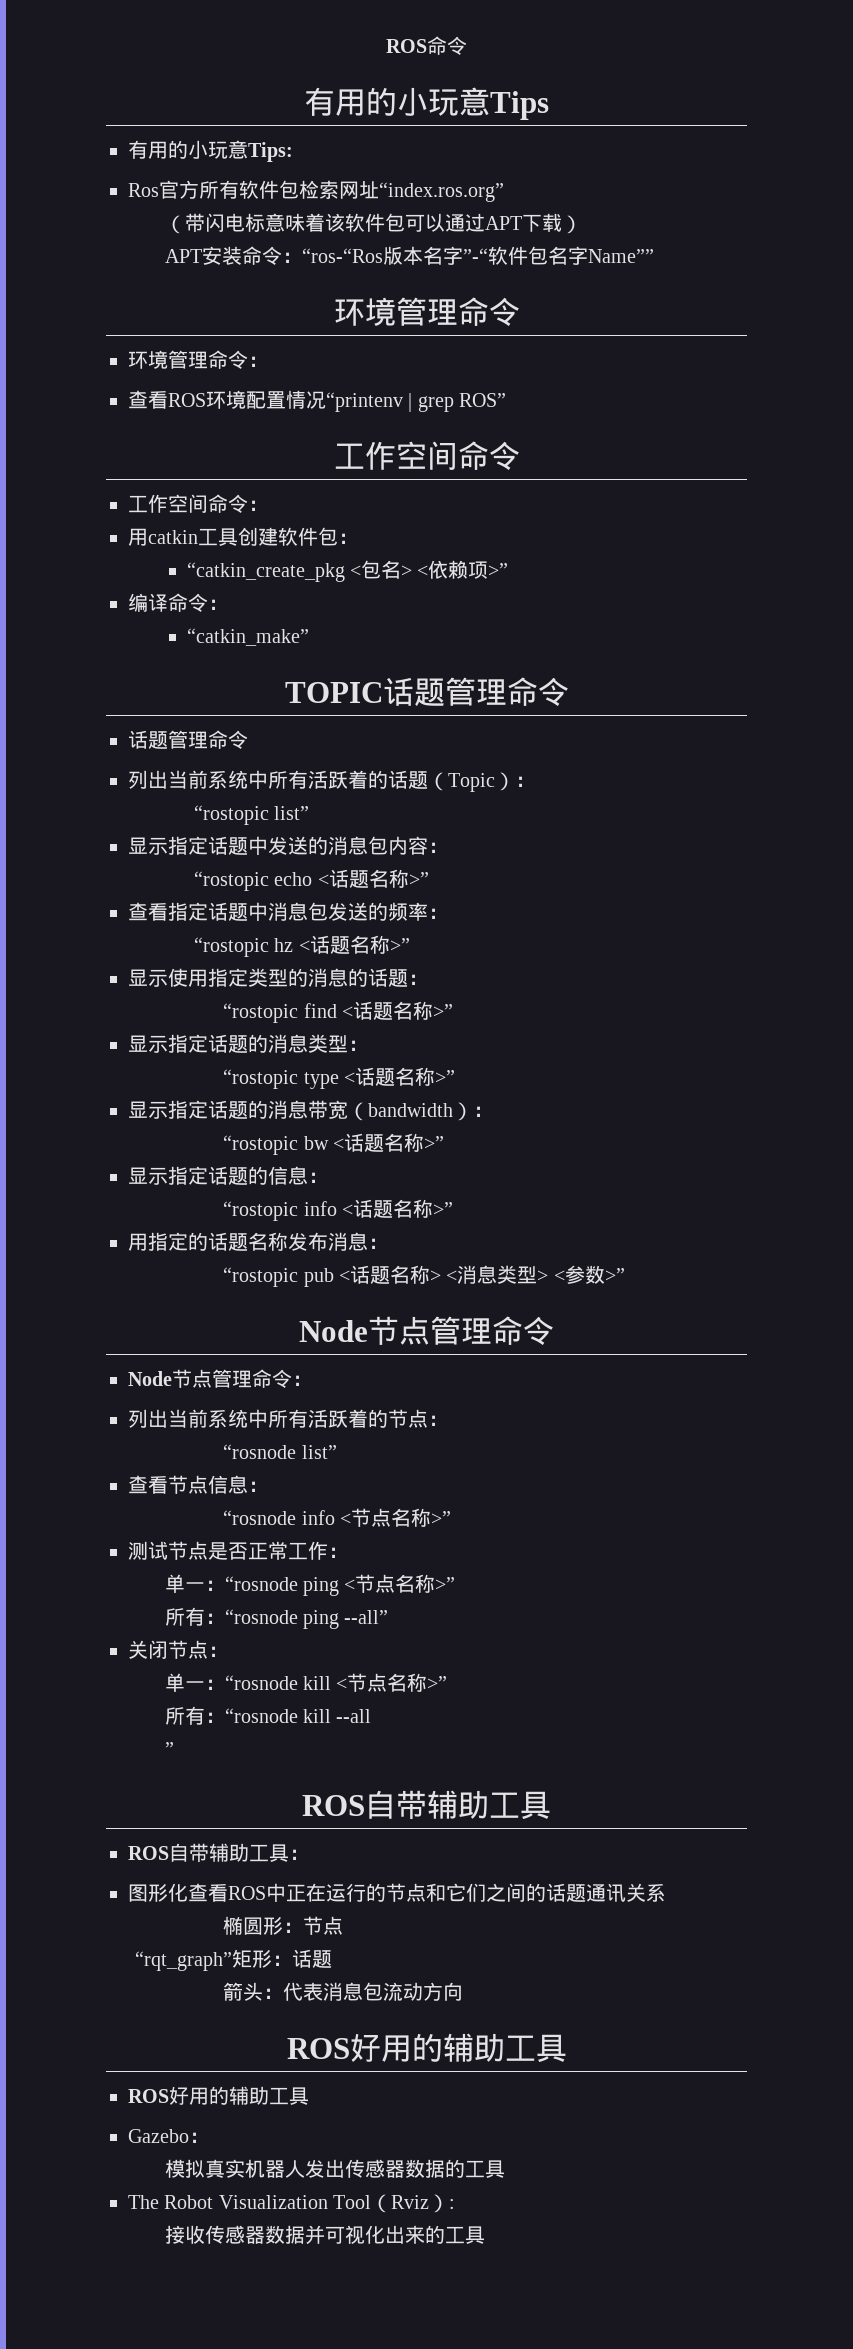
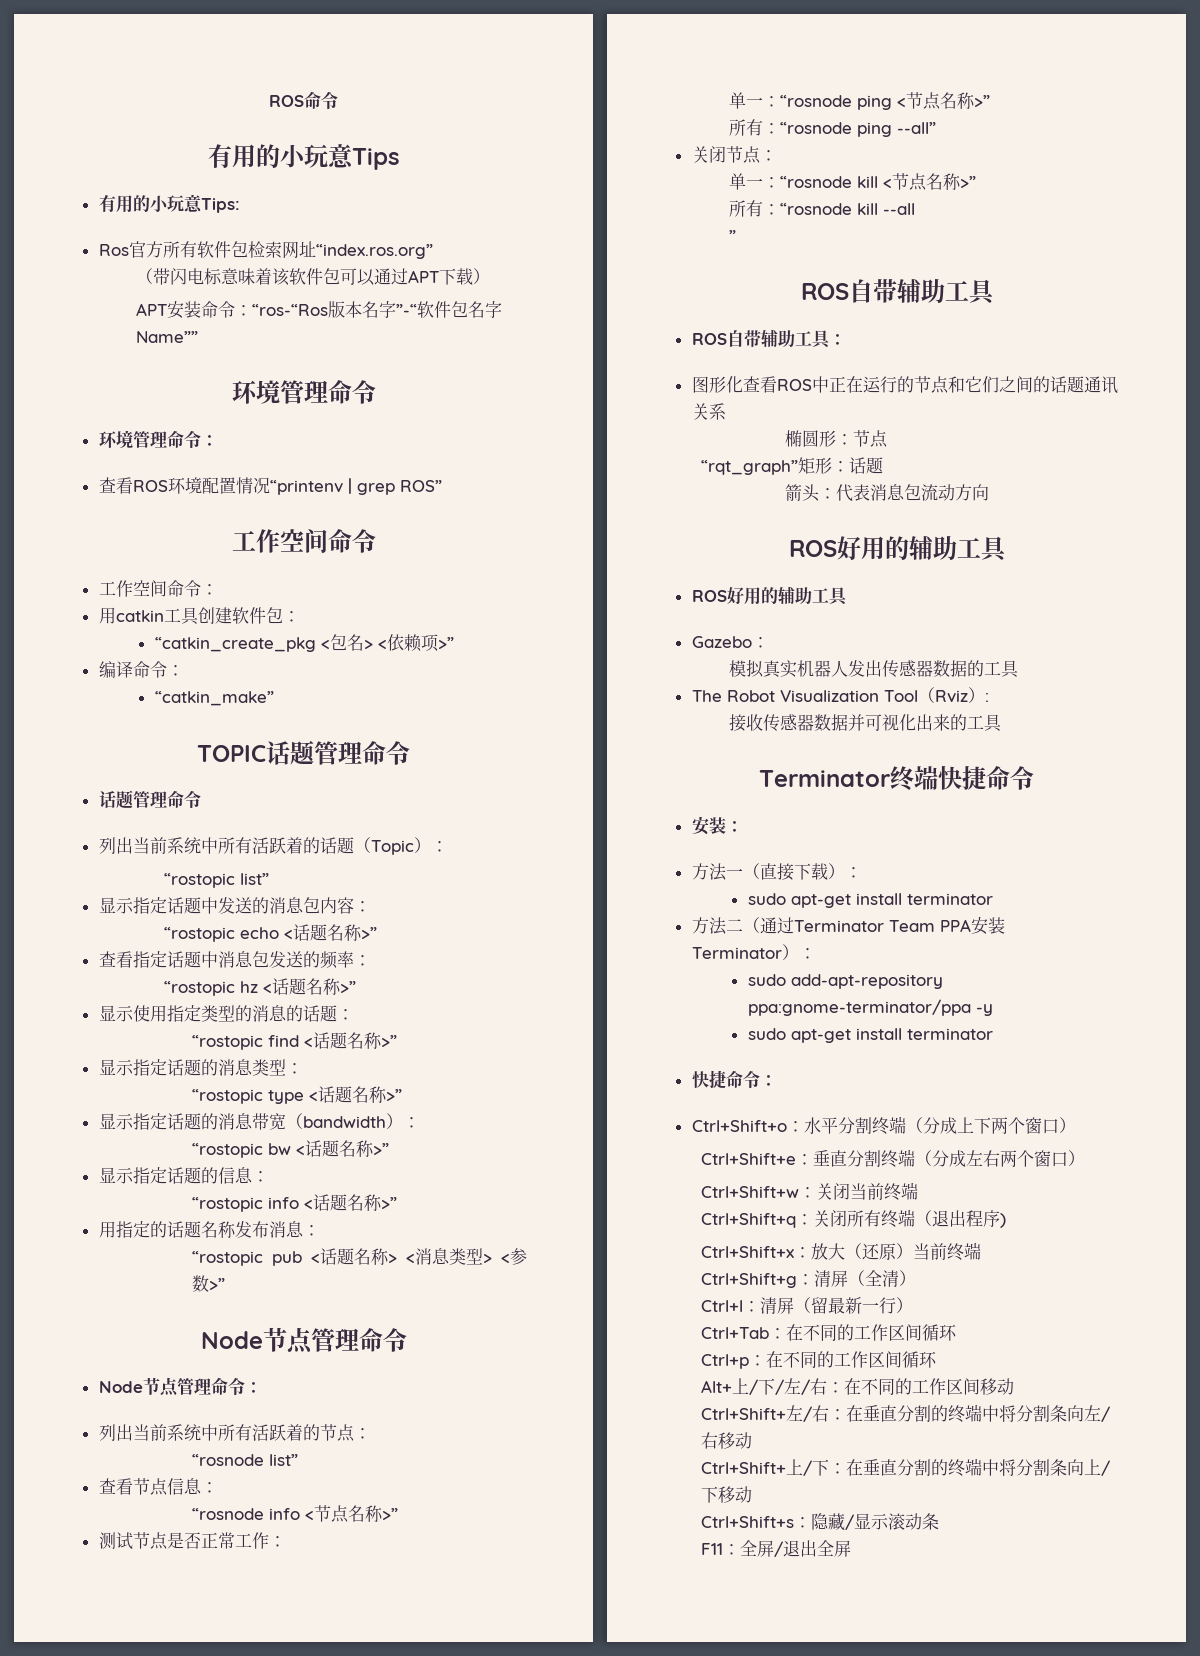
(485, 2235) none -> [759,766,1034,791] [691,816,743,835] [691,863,862,881] [747,893,993,908] [691,917,1005,935] [691,944,816,960] [747,974,943,989] [747,999,993,1016] [747,1028,993,1043] [691,1070,777,1089] [691,1116,1076,1135] [700,1149,1085,1168] [700,1182,918,1201] [700,1209,1006,1228] [700,1242,981,1261] [700,1270,916,1288] [700,1297,913,1314] [700,1324,957,1341] [700,1351,937,1369] [700,1378,1014,1395] [700,1404,1110,1423] [700,1432,752,1449] [700,1458,1110,1477] [700,1486,752,1503] [700,1513,939,1531] [700,1540,851,1557] // Terminator终端快捷命令 // 安装： // 方法一（直接下载）： // sudo apt-get install terminator // 方法二（通过Terminator Team PPA安装Terminator）： // sudo add-apt-repository ppa:gnome-terminator/ppa -y // sudo apt-get install terminator // 快捷命令： // Ctrl+Shift+o：水平分割终端（分成上下两个窗口） // Ctrl+Shift+e：垂直分割终端（分成左右两个窗口） // Ctrl+Shift+w：关闭当前终端 // Ctrl+Shift+q：关闭所有终端（退出程序) // Ctrl+Shift+x：放大（还原）当前终端 // Ctrl+Shift+g：清屏（全清） // Ctrl+l：清屏（留最新一行） // Ctrl+Tab：在不同的工作区间循环 // Ctrl+p：在不同的工作区间循环 // Alt+上/下/左/右：在不同的工作区间移动 // Ctrl+Shift+左/右：在垂直分割的终端中将分割条向左/右移动 // Ctrl+Shift+上/下：在垂直分割的终端中将分割条向上/下移动 // Ctrl+Shift+s：隐藏/显示滚动条 // F11：全屏/退出全屏

